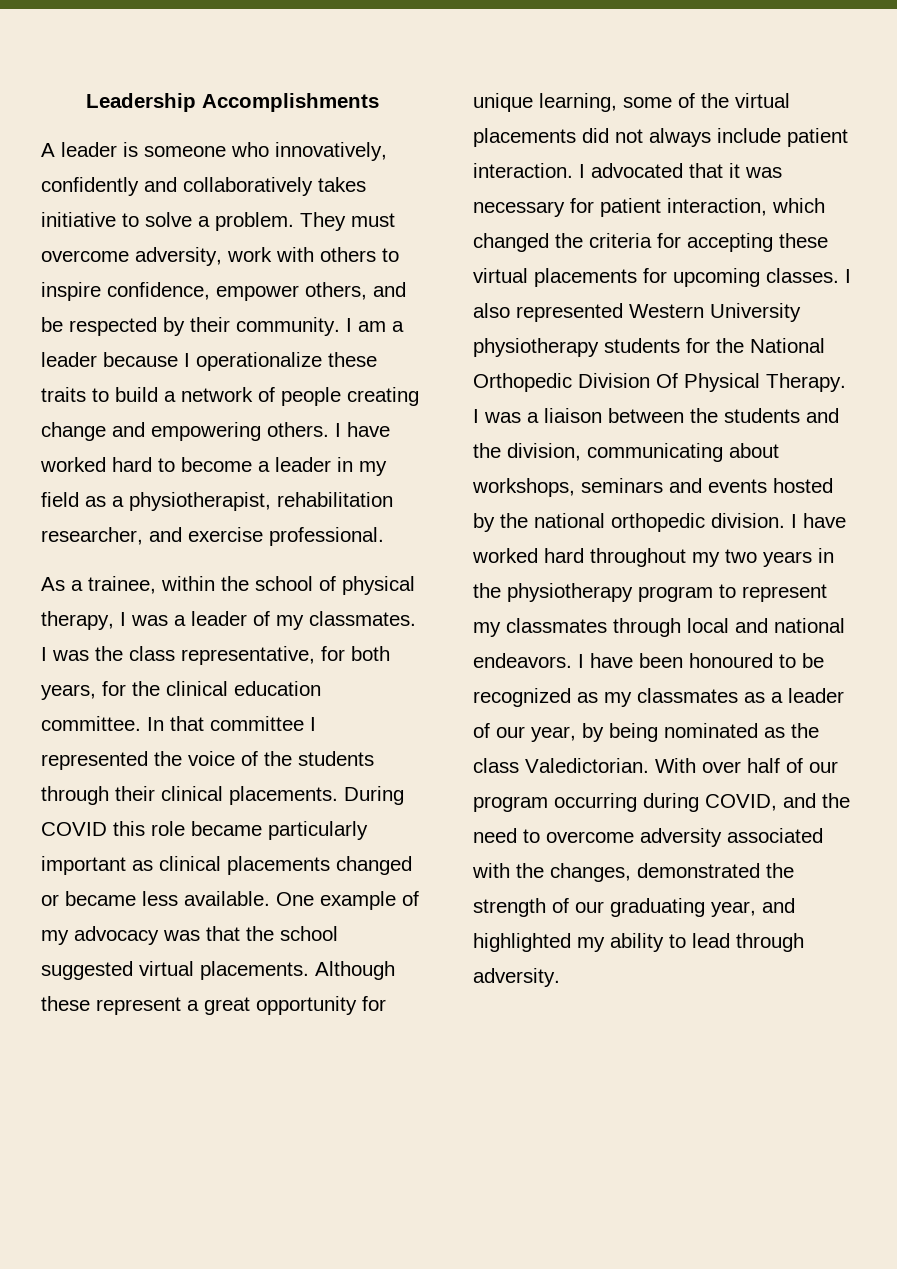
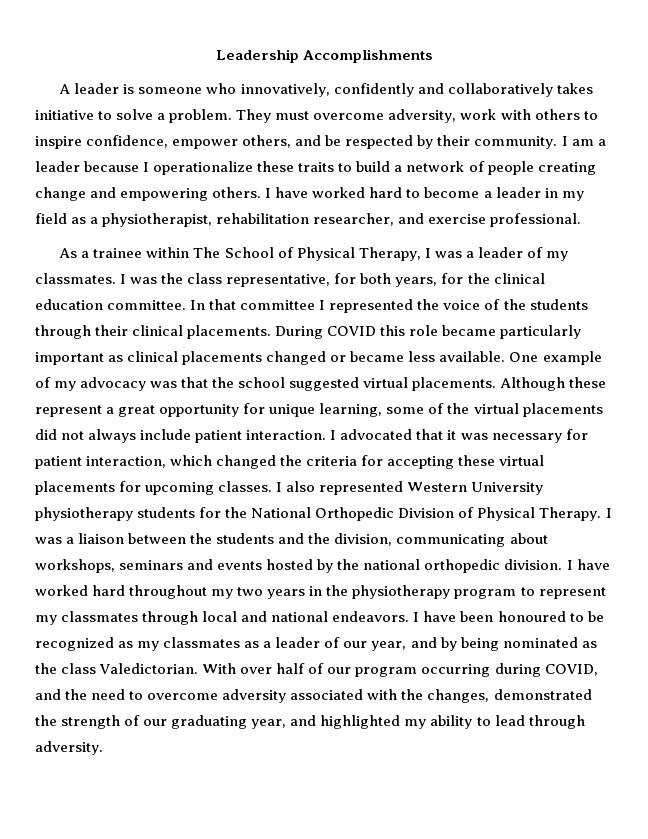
[88,576,415,595] [41,611,114,630] trainee, within the school of physical therapy, -> [93,247,421,261] trainee within The School of Physical Therapy,
[656,373,678,388] Of -> [458,507,475,518] of
(576, 734) none -> [410,637,437,648] and

